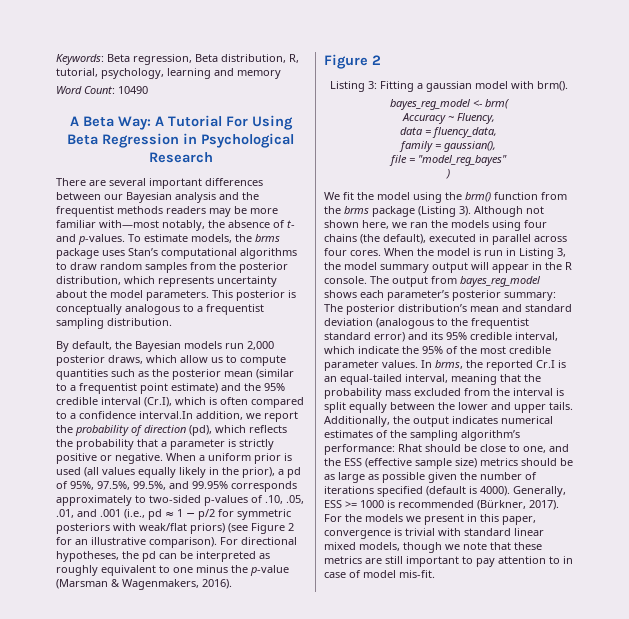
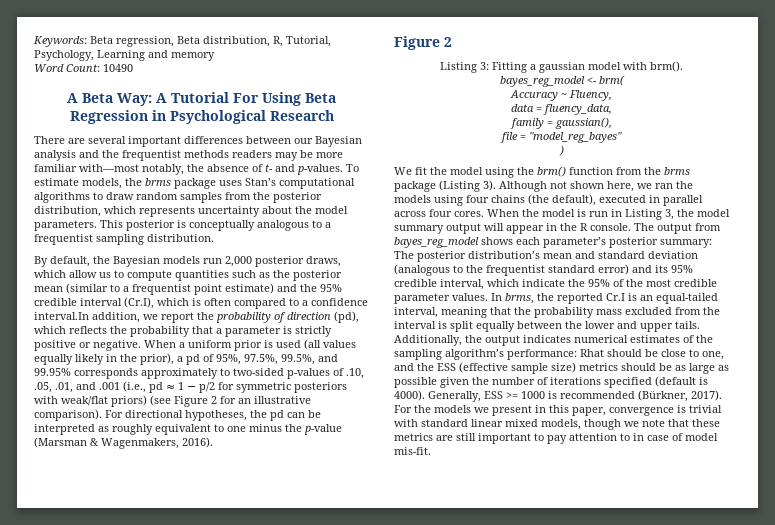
[56,68,211,79] tutorial, psychology, learning -> [286,36,331,47] [34,50,145,61] Tutorial, Psychology, Learning

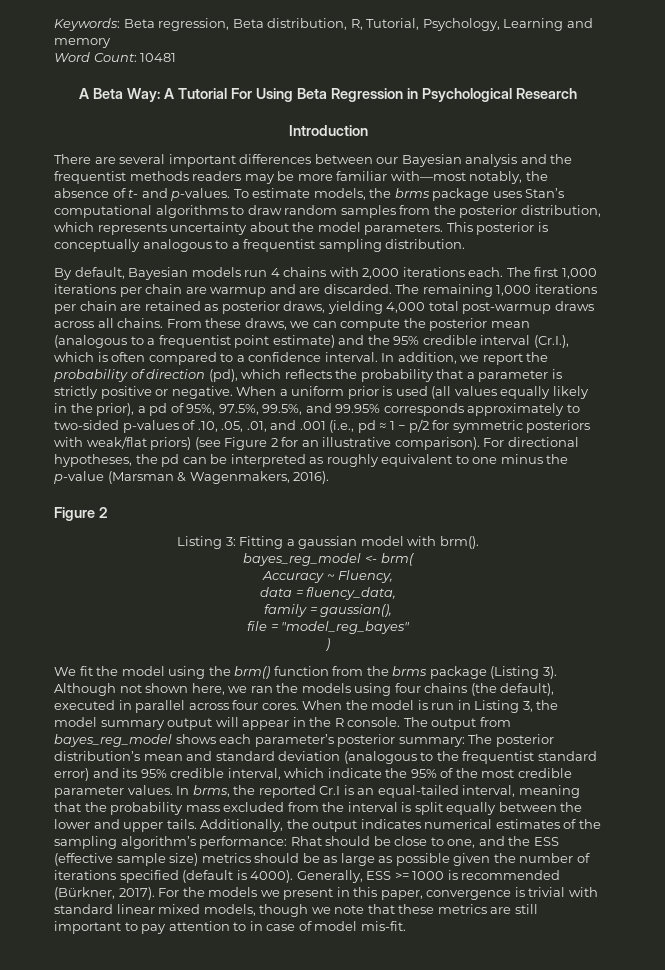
[103,64,133,72] 10490 -> [140,53,177,62] 10481
(334, 115) none -> [288,125,368,136] // Introduction
[93,256,110,264] the -> (125, 273) none
[225,256,341,267] [34,270,270,281] 2,000 posterior draws, which allow us to compute quantities such as -> [270,267,597,279] [54,284,597,297] [54,301,594,314] [54,318,401,331] 4 chains with 2,000 iterations each. The first 1,000 iterations per chain are warmup and are discarded. The remaining 1,000 iterations per chain are retained as posterior draws, yielding 4,000 total post-warmup draws across all chains. From these draws, we can compute
[66,283,108,294] (similar -> [54,335,127,348] (analogous
[124,297,154,309] (Cr.I), -> [533,335,569,348] (Cr.I.),
[34,312,89,320] interval.In -> [324,352,395,362] interval. In

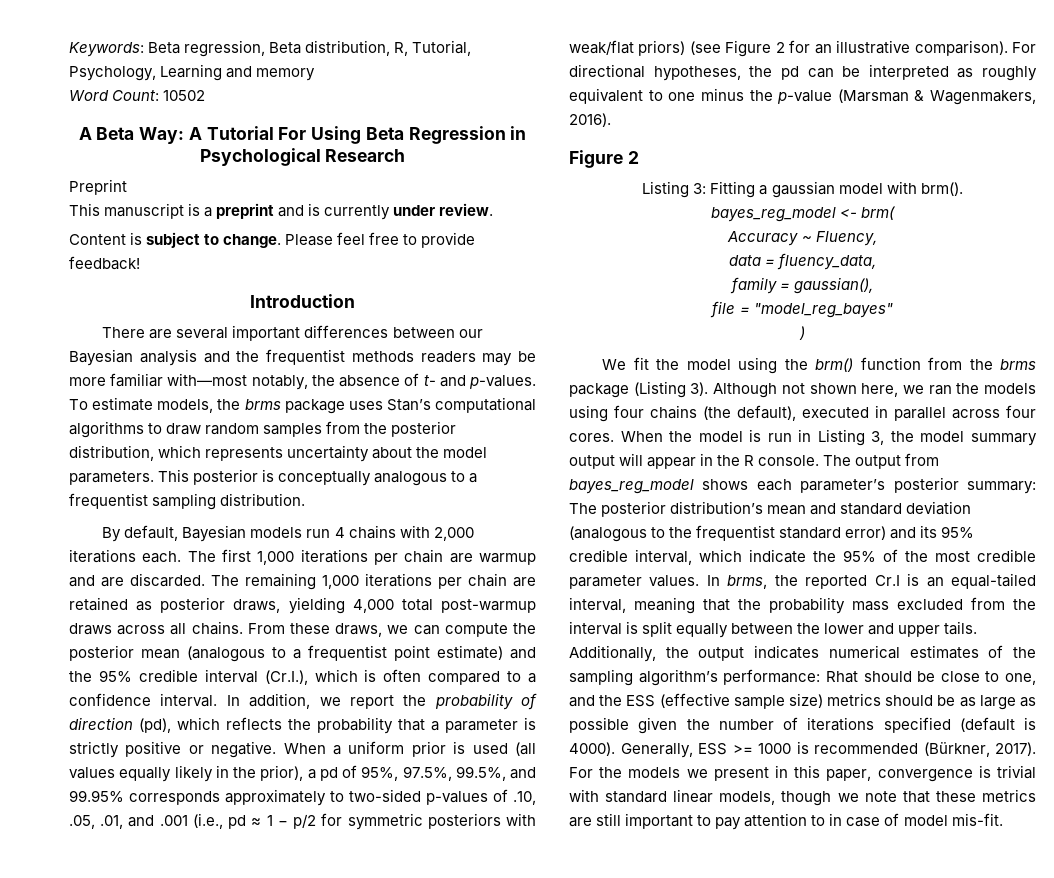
[140,53,177,62] 10481 -> [163,90,206,101] 10502
(577, 93) none -> [69,179,127,195] [69,203,494,220] [69,232,476,248] [69,256,140,270] // Preprint // This manuscript is a preprint and is currently under review. // Content is subject to change. Please feel free to provide feedback!
[158,904,201,914] mixed -> (714, 796) none

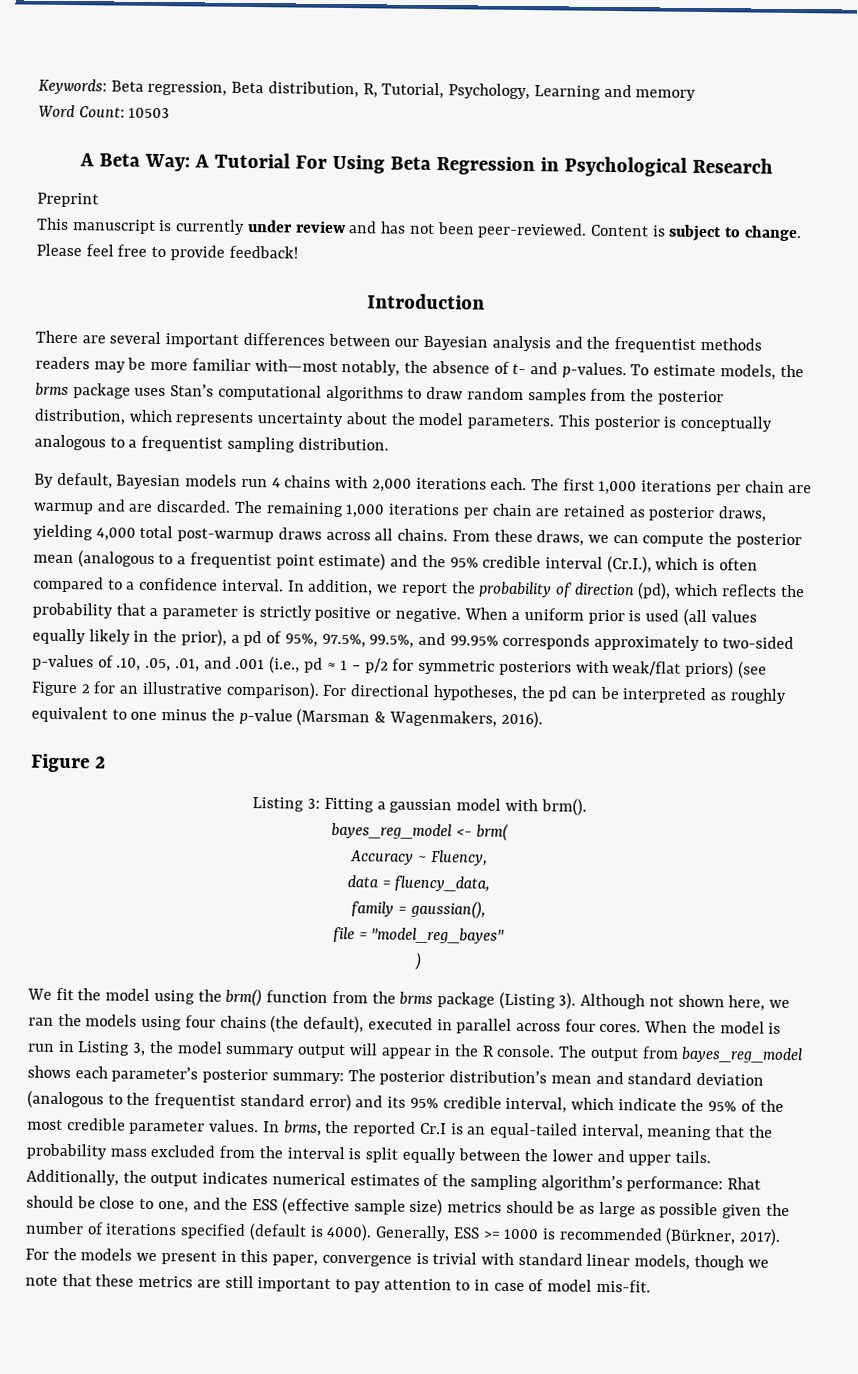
[163,90,206,101] 10502 -> [128,107,171,119] 10503
[204,203,494,220] a preprint and is currently under review. // -> [175,219,588,239] currently under review and has not been peer-reviewed.

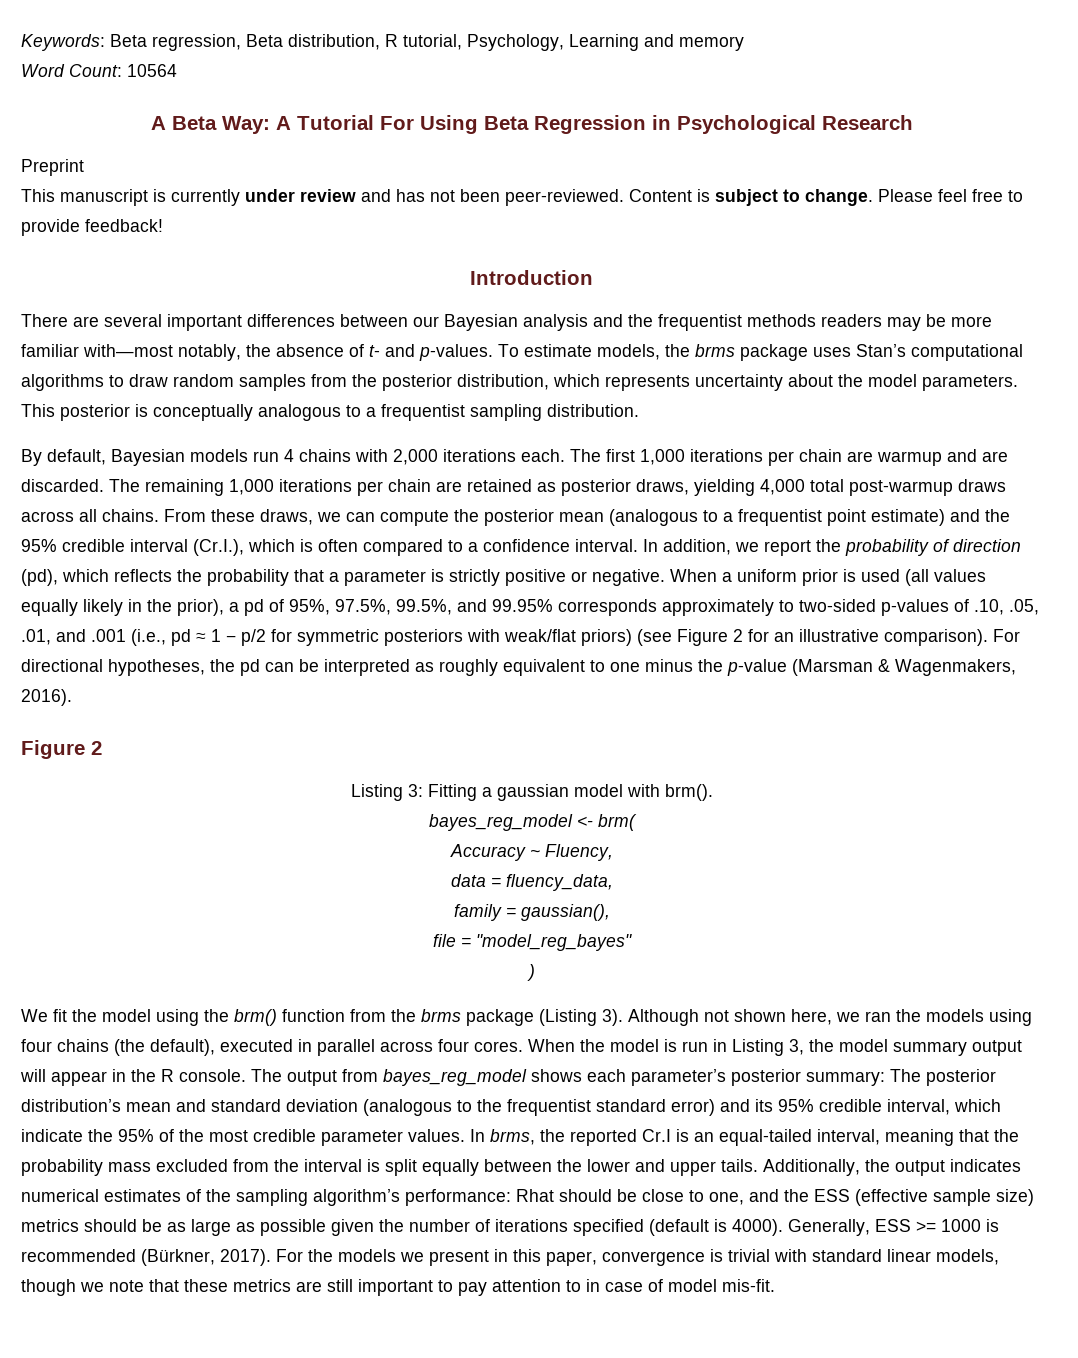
[362,82,445,99] R, Tutorial, -> [385,34,462,50] R tutorial,
[128,107,171,119] 10503 -> [127,64,177,77] 10564

